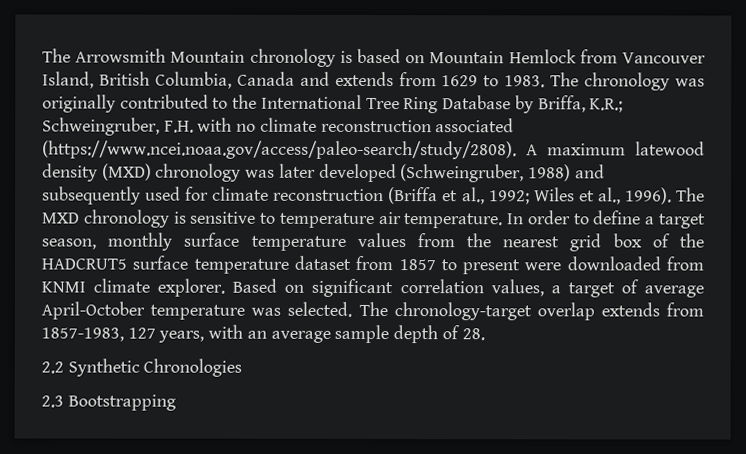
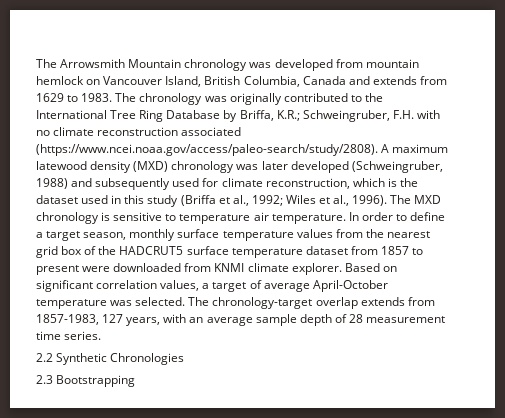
[339,48,618,64] is based on Mountain Hemlock from -> [249,59,419,71] [36,76,101,85] was developed from mountain hemlock on
[273,188,385,202] reconstruction -> [265,178,418,189] [36,195,179,207] reconstruction, which is the dataset used in this study
[461,328,485,341] 28. -> [348,314,446,323] [36,331,102,340] 28 measurement time series.

